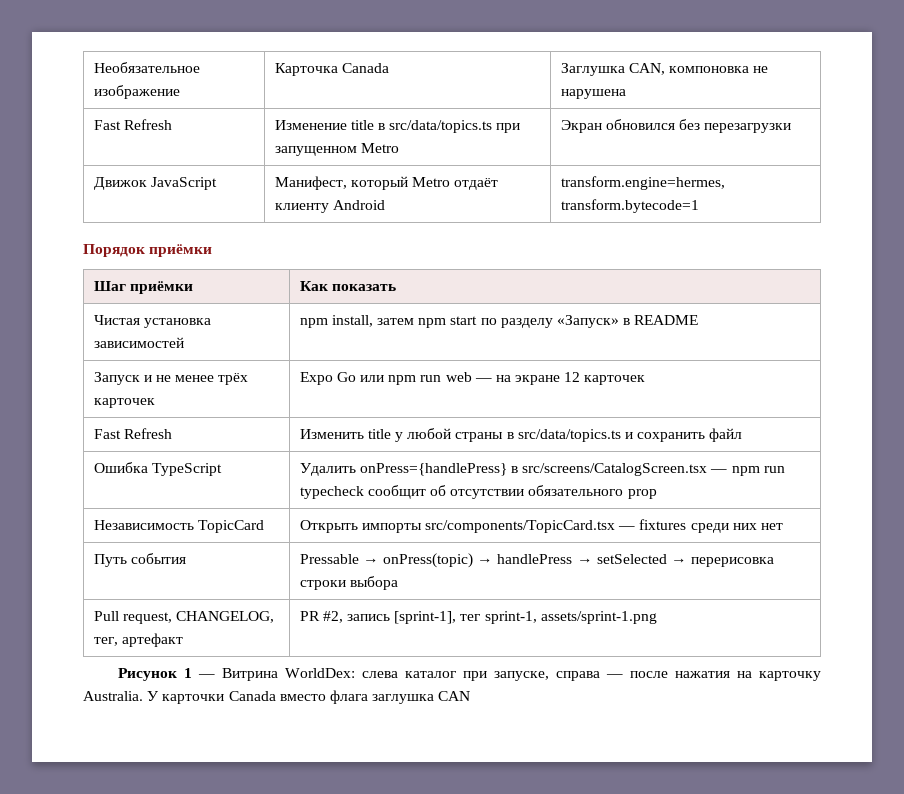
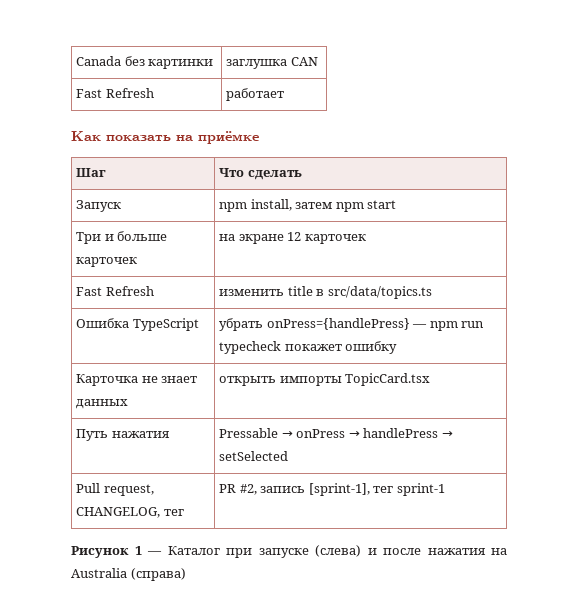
[93,62,200,73] [93,85,180,99] [274,63,389,76] [560,63,769,76] [560,89,626,99] [93,119,172,130] [274,120,521,133] [274,143,399,156] [560,119,792,133] [93,177,217,190] [274,176,499,190] [274,200,385,213] [560,176,725,190] [560,199,699,213] [83,244,213,257] [93,281,193,294] [299,281,396,291] [93,315,211,328] [93,337,184,348] Необязательное изображение | Карточка Canada | Заглушка CAN, компоновка не нарушена // Fast Refresh | Изменение title в src/data/topics.ts при запущенном Metro | Экран обновился без перезагрузки // Движок JavaScript | Манифест, который Metro отдаёт клиенту Android | transform.engine=hermes, transform.bytecode=1 // Порядок приёмки // Шаг приёмки | Как показать // Чистая установка зависимостей -> [76,56,214,69] [226,57,318,69] [76,88,154,98] [226,88,285,101] [71,131,259,144] [76,168,107,177] [219,168,302,180] [76,200,122,212] Canada без картинки | заглушка CAN // Fast Refresh | работает // Как показать на приёмке // Шаг | Что сделать // Запуск
[480,315,699,328] [93,372,249,385] [93,398,155,408] [299,372,492,385] по разделу «Запуск» в README // Запуск и не менее трёх карточек | Expo Go или npm run web — -> [76,231,168,244] [76,257,138,267] // Три и больше карточек |
[299,428,743,442] Изменить title у любой страны в src/data/topics.ts и сохранить файл -> [219,286,432,299] изменить title в src/data/topics.ts
[299,463,785,476] [299,485,657,499] [93,520,264,533] [299,519,783,533] Удалить onPress={handlePress} в src/screens/CatalogScreen.tsx — npm run typecheck сообщит об отсутствии обязательного prop // Независимость TopicCard | Открыть импорты src/components/TopicCard.tsx — fixtures среди них нет -> [219,318,485,331] [219,341,398,354] [76,374,198,386] [76,399,129,409] [219,373,431,386] убрать onPress={handlePress} — npm run typecheck покажет ошибку // Карточка не знает данных | открыть импорты TopicCard.tsx
[130,553,186,564] события -> [111,431,170,438] нажатия
[382,553,473,568] onPress(topic) -> [296,429,346,438] onPress
[670,557,775,567] [299,576,398,590] → перерисовка строки выбора -> (289, 456) none
[93,633,183,647] тег, артефакт -> [163,509,184,516] тег
[484,611,657,624] sprint-1, assets/sprint-1.png -> [396,483,445,496] sprint-1
[222,668,822,681] [83,690,471,704] Витрина WorldDex: слева каталог при запуске, справа — после нажатия на карточку Australia. У карточки Canada вместо флага заглушка CAN -> [167,545,507,558] [71,568,186,581] Каталог при запуске (слева) и после нажатия на Australia (справа)

